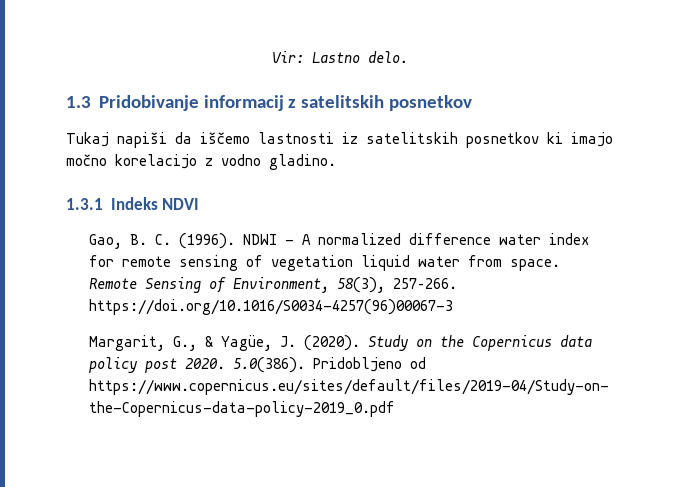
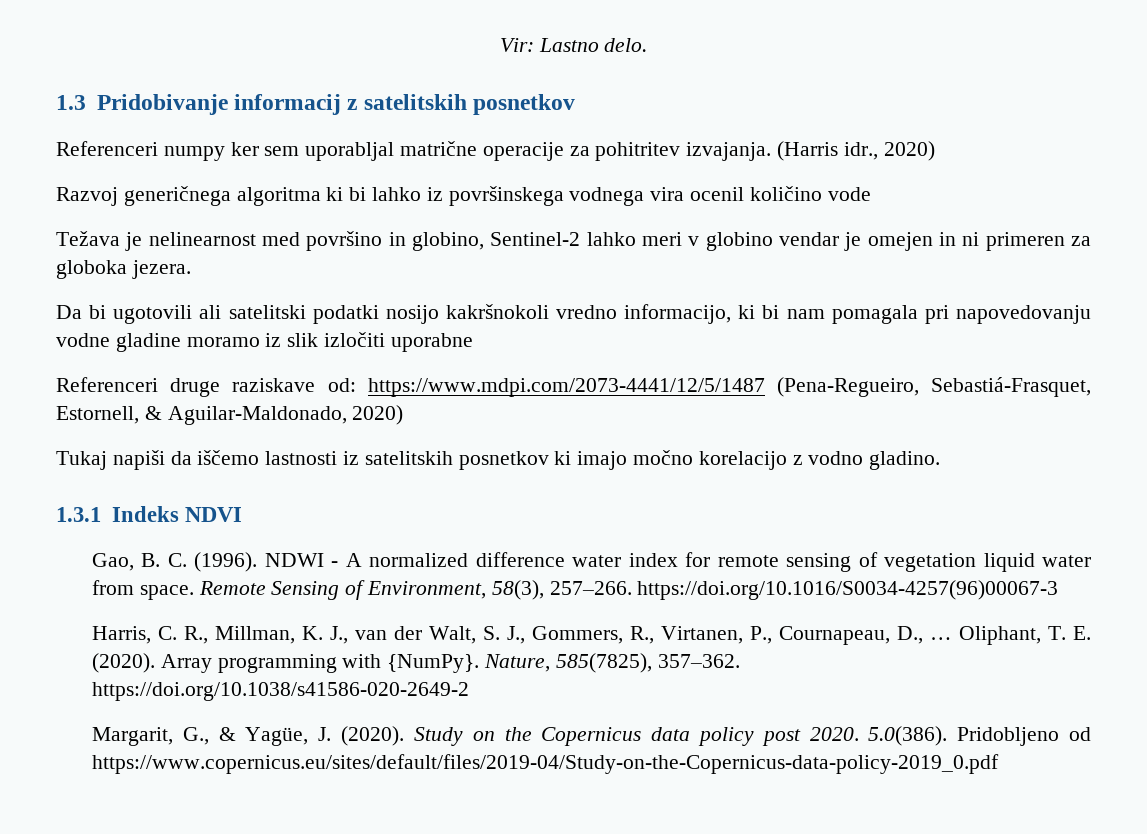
(473, 103) none -> [56,141,935,161] [56,186,871,206] [56,231,1092,251] [56,260,191,279] [56,304,1091,324] [56,332,473,352] [56,377,1091,397] [56,405,404,425] // Referenceri numpy ker sem uporabljal matrične operacije za pohitritev izvajanja. (Harris idr., 2020) // Razvoj generičnega algoritma ki bi lahko iz površinskega vodnega vira ocenil količino vode // Težava je nelinearnost med površino in globino, Sentinel-2 lahko meri v globino vendar je omejen in ni primeren za globoka jezera. // Da bi ugotovili ali satelitski podatki nosijo kakršnokoli vredno informacijo, ki bi nam pomagala pri napovedovanju vodne gladine moramo iz slik izločiti uporabne // Referenceri druge raziskave od: https://www.mdpi.com/2073-4441/12/5/1487 (Pena-Regueiro, Sebastiá-Frasquet, Estornell, & Aguilar-Maldonado, 2020)
(453, 307) none -> [92,626,1092,645] [92,653,740,673] [92,682,470,701] // Harris, C. R., Millman, K. J., van der Walt, S. J., Gommers, R., Virtanen, P., Cournapeau, D., … Oliphant, T. E. (2020). Array programming with {NumPy}. Nature, 585(7825), 357–362. https://doi.org/10.1038/s41586-020-2649-2

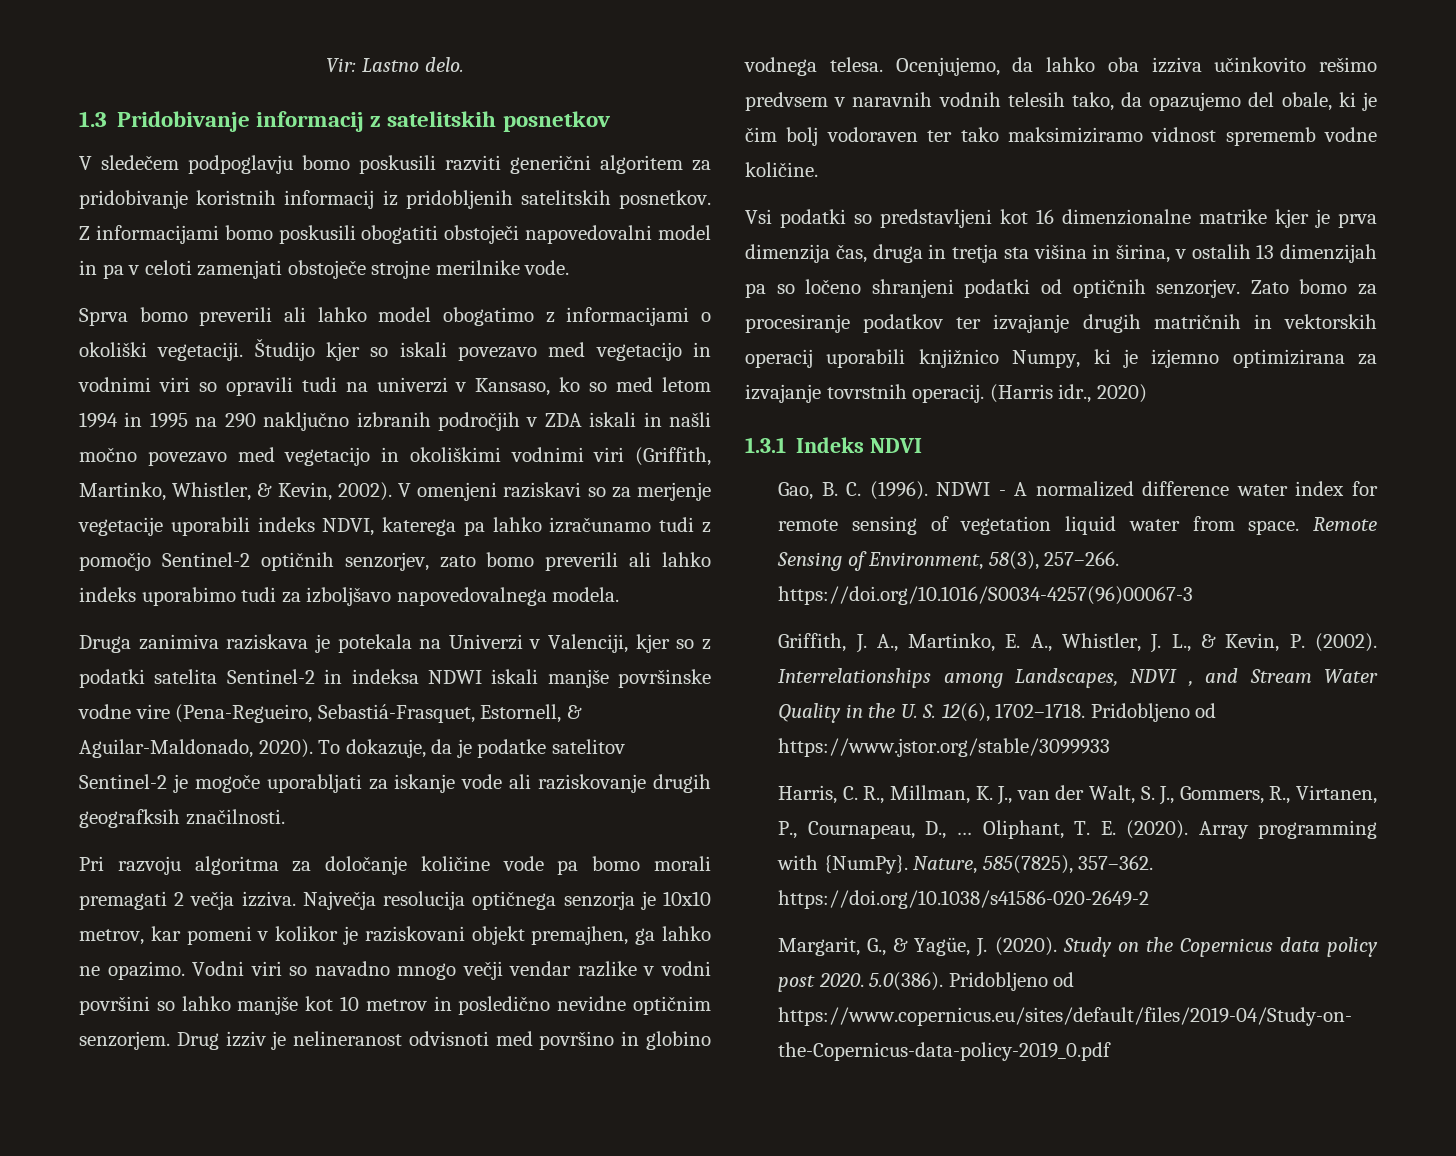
[56,141,935,161] [56,186,871,206] [56,231,1092,251] [56,260,191,279] [56,304,1091,324] [56,332,473,352] [56,377,765,397] Referenceri numpy ker sem uporabljal matrične operacije za pohitritev izvajanja. (Harris idr., 2020) // Razvoj generičnega algoritma ki bi lahko iz površinskega vodnega vira ocenil količino vode // Težava je nelinearnost med površino in globino, Sentinel-2 lahko meri v globino vendar je omejen in ni primeren za globoka jezera. // Da bi ugotovili ali satelitski podatki nosijo kakršnokoli vredno informacijo, ki bi nam pomagala pri napovedovanju vodne gladine moramo iz slik izločiti uporabne // Referenceri druge raziskave od: https://www.mdpi.com/2073-4441/12/5/1487 -> [79,155,711,174] [79,190,711,209] [79,225,711,244] [79,260,570,279] [79,307,712,326] [79,338,711,361] [78,377,711,396] [79,412,711,431] [79,447,711,466] [79,482,711,501] [78,517,711,536] [79,552,711,571] [79,587,620,606] [79,634,711,653] [79,669,711,688] [78,704,170,719] V sledečem podpoglavju bomo poskusili razviti generični algoritem za pridobivanje koristnih informacij iz pridobljenih satelitskih posnetkov. Z informacijami bomo poskusili obogatiti obstoječi napovedovalni model in pa v celoti zamenjati obstoječe strojne merilnike vode. // Sprva bomo preverili ali lahko model obogatimo z informacijami o okoliški vegetaciji. Študijo kjer so iskali povezavo med vegetacijo in vodnimi viri so opravili tudi na univerzi v Kansaso, ko so med letom 1994 in 1995 na 290 naključno izbranih področjih v ZDA iskali in našli močno povezavo med vegetacijo in okoliškimi vodnimi viri (Griffith, Martinko, Whistler, & Kevin, 2002). V omenjeni raziskavi so za merjenje vegetacije uporabili indeks NDVI, katerega pa lahko izračunamo tudi z pomočjo Sentinel-2 optičnih senzorjev, zato bomo preverili ali lahko indeks uporabimo tudi za izboljšavo napovedovalnega modela. // Druga zanimiva raziskava je potekala na Univerzi v Valenciji, kjer so z podatki satelita Sentinel-2 in indeksa NDWI iskali manjše površinske vodne vire
[352,405,404,425] [56,450,941,470] 2020) // Tukaj napiši da iščemo lastnosti iz satelitskih posnetkov ki imajo močno korelacijo z vodno gladino. -> [258,739,625,758] [79,774,712,793] [79,809,285,828] [79,856,711,875] [79,891,711,910] [79,926,711,945] [79,961,711,980] [79,996,711,1015] [79,1031,711,1050] [744,57,1377,76] [745,92,1377,111] [745,127,1377,146] [745,162,818,177] [745,209,1377,228] [745,244,1377,263] [745,279,1377,298] [745,314,1377,333] [745,349,1377,368] [745,384,1147,403] 2020). To dokazuje, da je podatke satelitov Sentinel-2 je mogoče uporabljati za iskanje vode ali raziskovanje drugih geografksih značilnosti. // Pri razvoju algoritma za določanje količine vode pa bomo morali premagati 2 večja izziva. Največja resolucija optičnega senzorja je 10x10 metrov, kar pomeni v kolikor je raziskovani objekt premajhen, ga lahko ne opazimo. Vodni viri so navadno mnogo večji vendar razlike v vodni površini so lahko manjše kot 10 metrov in posledično nevidne optičnim senzorjem. Drug izziv je nelineranost odvisnoti med površino in globino vodnega telesa. Ocenjujemo, da lahko oba izziva učinkovito rešimo predvsem v naravnih vodnih telesih tako, da opazujemo del obale, ki je čim bolj vodoraven ter tako maksimiziramo vidnost sprememb vodne količine. // Vsi podatki so predstavljeni kot 16 dimenzionalne matrike kjer je prva dimenzija čas, druga in tretja sta višina in širina, v ostalih 13 dimenzijah pa so ločeno shranjeni podatki od optičnih senzorjev. Zato bomo za procesiranje podatkov ter izvajanje drugih matričnih in vektorskih operacij uporabili knjižnico Numpy, ki je izjemno optimizirana za izvajanje tovrstnih operacij. (Harris idr., 2020)
(1059, 590) none -> [778,633,1378,653] [778,668,1378,688] [778,703,1217,723] [778,738,1111,757] // Griffith, J. A., Martinko, E. A., Whistler, J. L., & Kevin, P. (2002). Interrelationships among Landscapes, NDVI , and Stream Water Quality in the U. S. 12(6), 1702–1718. Pridobljeno od https://www.jstor.org/stable/3099933

